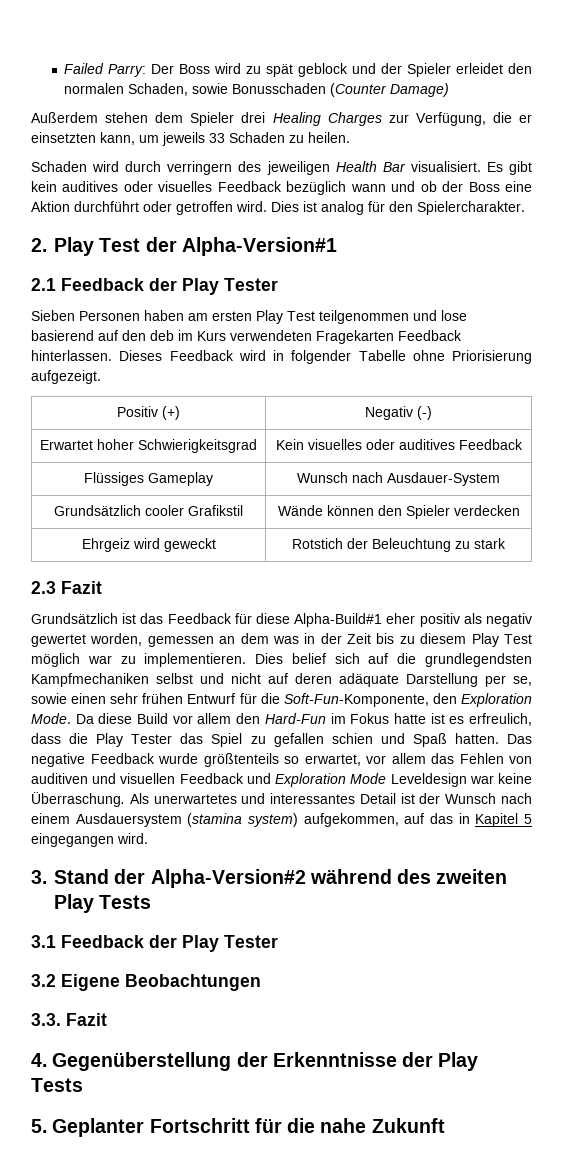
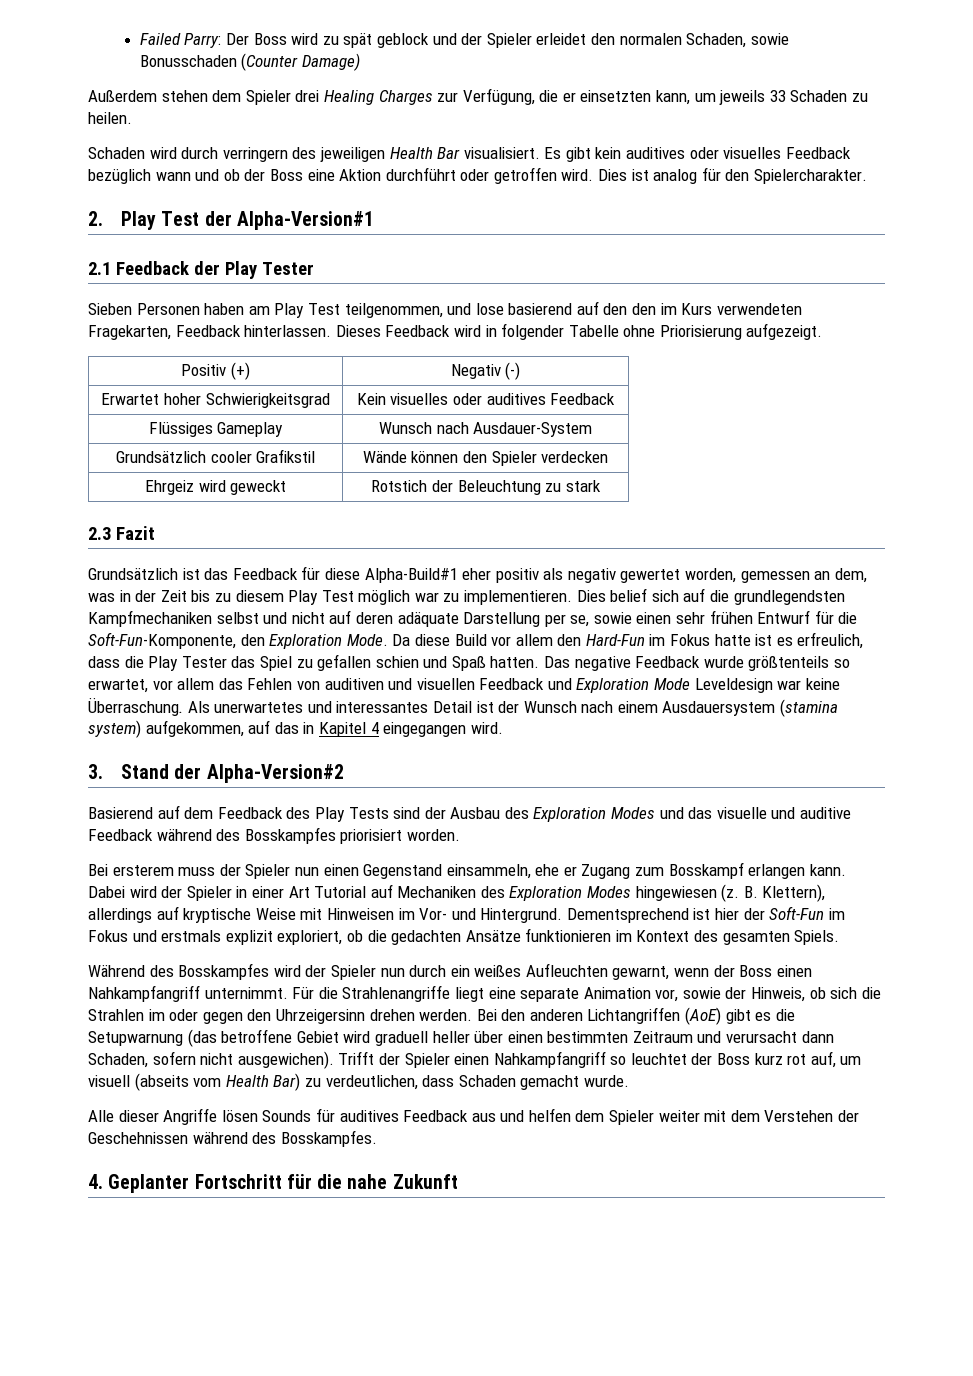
[212,310,409,324] ersten Play Test teilgenommen -> [274,303,443,318] Play Test teilgenommen,
[150,330,174,341] deb -> [632,303,657,315] den
[316,330,394,344] Fragekarten -> [88,325,171,340] Fragekarten,
[240,633,269,644] dem -> [834,568,867,583] dem,
[524,814,533,824] 5 -> [370,722,379,734] 4
[309,869,508,884] [54,894,152,913] [31,935,278,952] [31,974,261,991] [31,1013,107,1026] [31,1052,479,1071] [31,1078,83,1092] [31,1119,47,1133] während des zweiten Play Tests // 3.1 Feedback der Play Tester // 3.2 Eigene Beobachtungen // 3.3. Fazit // 4. Gegenüberstellung der Erkenntnisse der Play Tests // 5. -> [88,805,852,822] [88,827,460,844] [88,862,846,879] [88,884,826,902] [88,906,845,923] [88,928,840,945] [88,963,812,980] [88,985,881,1002] [88,1007,795,1025] [88,1029,834,1047] [88,1051,862,1069] [88,1073,629,1091] [88,1108,860,1125] [88,1130,377,1147] [88,1174,103,1189] // Basierend auf dem Feedback des Play Tests sind der Ausbau des Exploration Modes und das visuelle und auditive Feedback während des Bosskampfes priorisiert worden. // Bei ersterem muss der Spieler nun einen Gegenstand einsammeln, ehe er Zugang zum Bosskampf erlangen kann. Dabei wird der Spieler in einer Art Tutorial auf Mechaniken des Exploration Modes hingewiesen (z. B. Klettern), allerdings auf kryptische Weise mit Hinweisen im Vor- und Hintergrund. Dementsprechend ist hier der Soft-Fun im Fokus und erstmals explizit exploriert, ob die gedachten Ansätze funktionieren im Kontext des gesamten Spiels. // Während des Bosskampfes wird der Spieler nun durch ein weißes Aufleuchten gewarnt, wenn der Boss einen Nahkampfangriff unternimmt. Für die Strahlenangriffe liegt eine separate Animation vor, sowie der Hinweis, ob sich die Strahlen im oder gegen den Uhrzeigersinn drehen werden. Bei den anderen Lichtangriffen (AoE) gibt es die Setupwarnung (das betroffene Gebiet wird graduell heller über einen bestimmten Zeitraum und verursacht dann Schaden, sofern nicht ausgewichen). Trifft der Spieler einen Nahkampfangriff so leuchtet der Boss kurz rot auf, um visuell (abseits vom Health Bar) zu verdeutlichen, dass Schaden gemacht wurde. // Alle dieser Angriffe lösen Sounds für auditives Feedback aus und helfen dem Spieler weiter mit dem Verstehen der Geschehnissen während des Bosskampfes. // 4.

